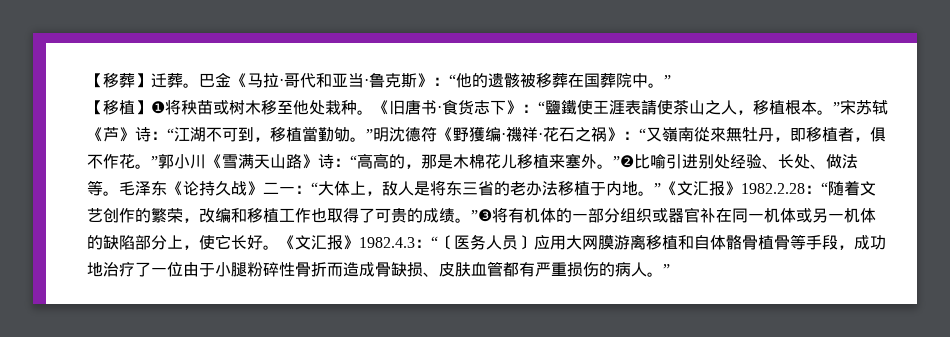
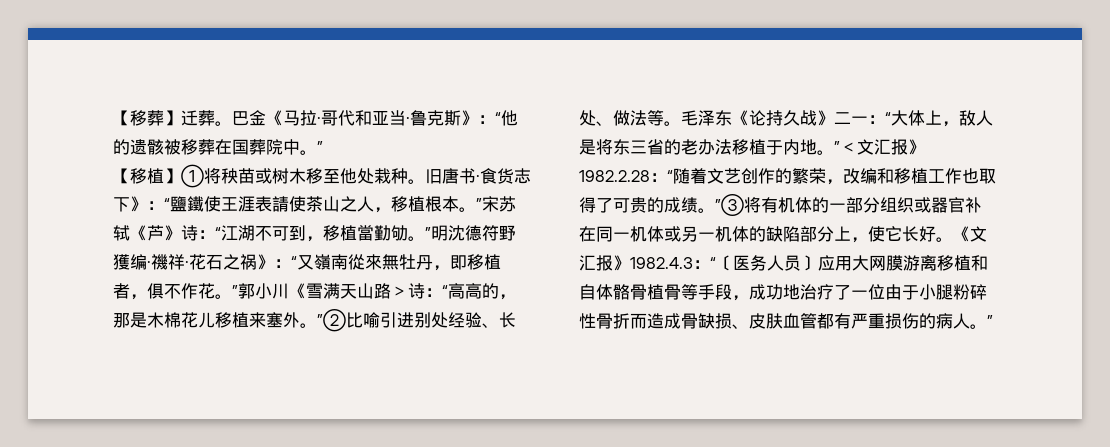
[151,101,165,114] ❶ -> [181,164,204,188] ①
[373,100,389,115] 《 -> (425, 181) none
[437,127,453,142] 《 -> (499, 233) none
[302,154,318,169] 》 -> [391,286,408,297] ＞
[613,155,634,168] ”❷ -> [317,309,346,332] ”②
[661,181,677,196] 《 -> [840,142,857,153] ＜
[471,209,492,222] ”❸ -> [715,194,744,216] ”③

